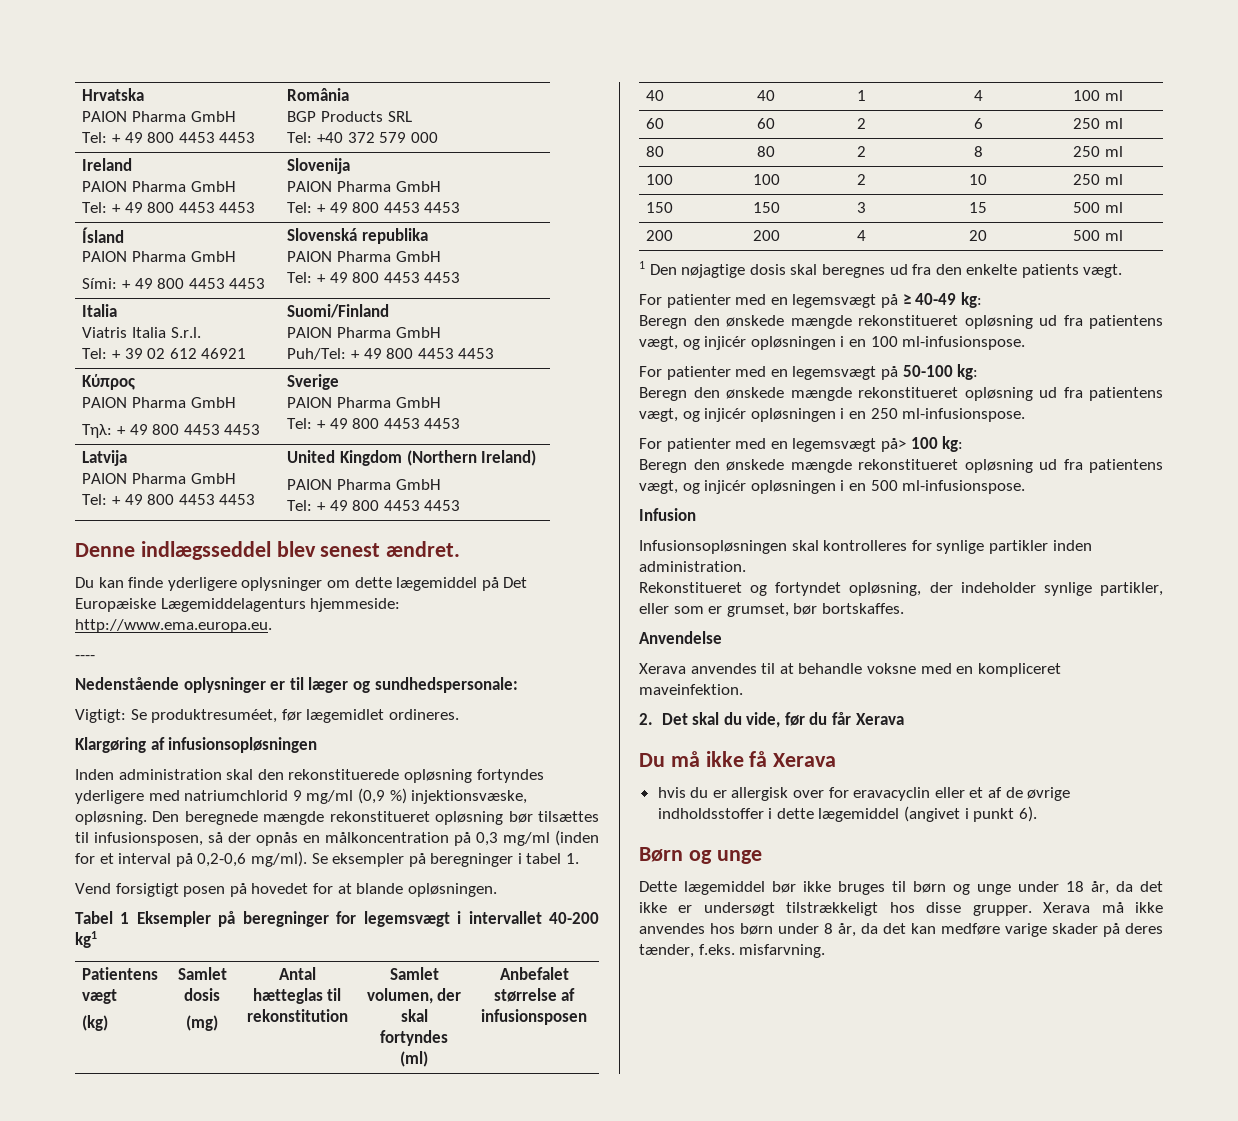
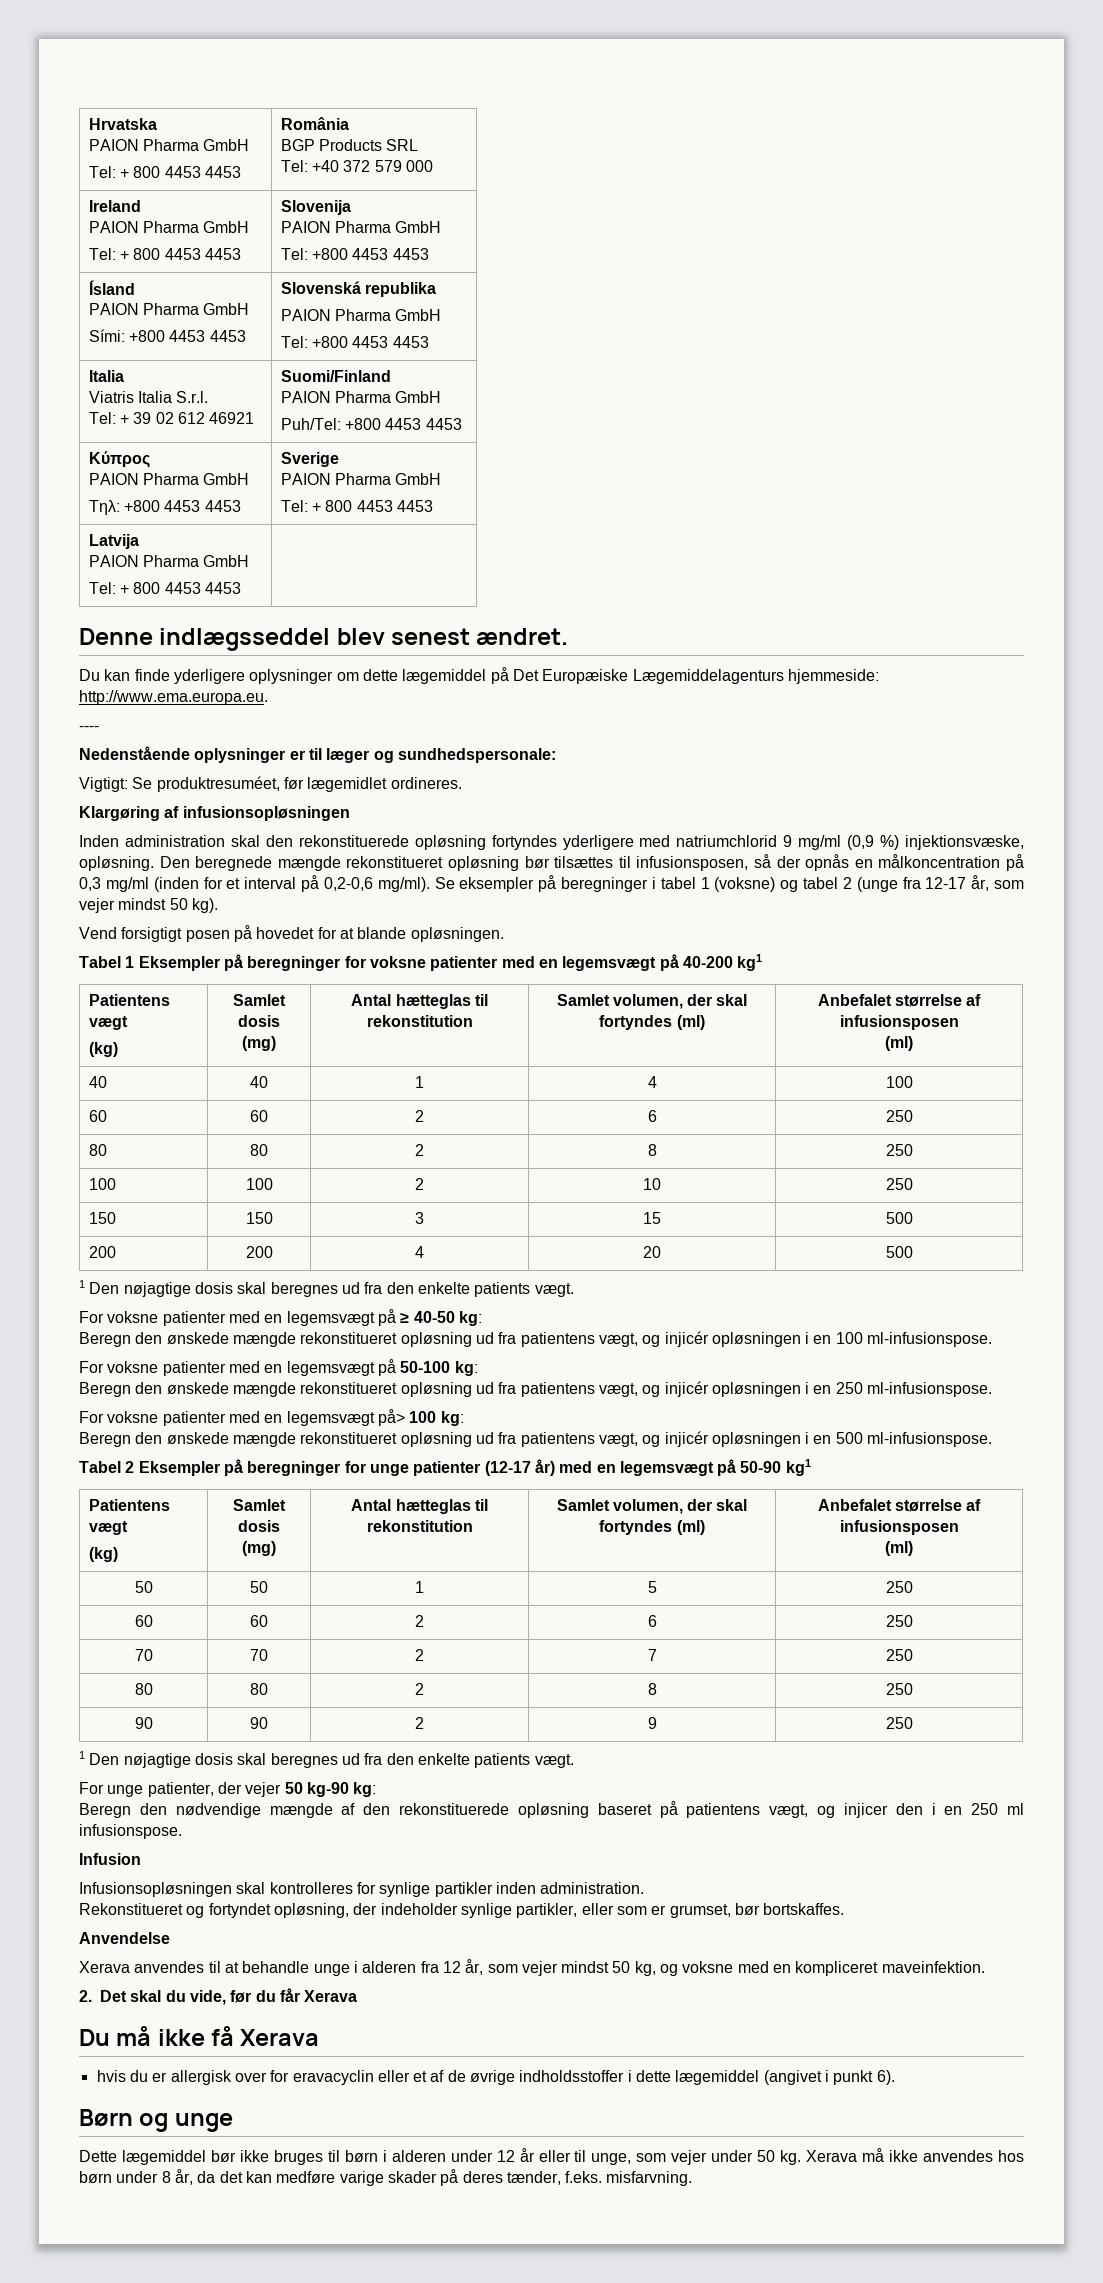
[124,132,143,143] 49 -> (129, 173) none
[124,202,143,213] 49 -> (129, 255) none
[317,202,380,213] + 49 800 -> [311,248,348,260] +800
[122,278,185,289] + 49 800 -> [128,330,165,342] +800
[317,272,380,283] + 49 800 -> [311,336,348,348] +800
[351,348,414,359] + 49 800 -> [344,418,381,430] +800
[117,424,180,435] + 49 800 -> [123,500,160,512] +800
[329,418,348,429] 49 -> (321, 507) none
[124,494,256,505] [287,450,537,466] [287,479,441,490] [287,500,461,511] 49 800 4453 4453 | United Kingdom (Northern Ireland) // PAION Pharma GmbH // Tel: + 49 800 4453 4453 -> [133,582,241,594] 800 4453 4453 |
[566,853,580,864] 1. -> [700,875,1025,892] [79,898,218,913] 1 (voksne) og tabel 2 (unge fra 12-17 år, som vejer mindst 50 kg).
[363,911,542,927] legemsvægt i intervallet -> [369,954,679,971] voksne patienter med en legemsvægt på
(587, 1017) none -> [885,1036,913,1051] // (ml)
[1104,90,1123,101] [646,118,665,129] [757,118,775,129] [856,118,866,129] [973,118,983,129] [1073,118,1123,129] [646,146,665,157] [757,146,775,157] [856,146,866,157] [973,146,983,157] [1073,146,1123,157] ml // 60 | 60 | 2 | 6 | 250 ml // 80 | 80 | 2 | 8 | 250 ml -> [88,1110,107,1122] [250,1110,268,1122] [415,1110,424,1122] [647,1110,657,1122] [885,1110,913,1122] [88,1144,107,1156] [250,1144,268,1156] [415,1144,424,1156] [647,1144,657,1156] [885,1144,913,1156] // 60 | 60 | 2 | 6 | 250 // 80 | 80 | 2 | 8 | 250
[1104,174,1123,185] ml -> (913, 1184) none
[1104,202,1123,213] ml -> (913, 1218) none
[1104,230,1123,241] ml -> (913, 1252) none
(662, 299) none -> [107,1311,159,1323] voksne
[915,293,957,305] 40-49 -> [413,1311,455,1323] 40-50
(662, 371) none -> [107,1361,159,1373] voksne
(662, 443) none -> [107,1411,159,1423] voksne
(1026, 487) none -> [79,1459,811,1476] [88,1499,170,1511] [88,1521,128,1535] [88,1547,118,1562] [233,1499,286,1511] [238,1520,280,1532] [242,1541,276,1556] [351,1499,488,1514] [366,1520,473,1532] [556,1499,748,1514] [599,1520,705,1535] [817,1499,982,1512] [839,1520,959,1535] [885,1541,913,1556] [134,1581,153,1593] [250,1581,268,1593] [415,1581,424,1593] [647,1581,657,1593] [885,1581,913,1593] [134,1615,153,1627] [250,1615,268,1627] [415,1615,424,1627] [647,1615,657,1627] [885,1615,913,1627] [134,1649,153,1661] [250,1649,268,1661] [415,1649,424,1661] [647,1649,657,1661] [885,1649,913,1661] [134,1683,153,1695] [250,1683,268,1695] [415,1683,424,1695] [647,1683,657,1695] [885,1683,913,1695] [134,1717,153,1729] [250,1717,268,1729] [415,1717,424,1729] [647,1717,657,1729] [885,1717,913,1729] [79,1751,574,1768] [79,1782,377,1797] [79,1801,1025,1818] [79,1824,182,1839] // Tabel 2 Eksempler på beregninger for unge patienter (12-17 år) med en legemsvægt på 50-90 kg1 // Patientens vægt // (kg) | Samlet dosis // (mg) | Antal hætteglas til rekonstitution | Samlet volumen, der skal fortyndes (ml) | Anbefalet størrelse af infusionsposen // (ml) // 50 | 50 | 1 | 5 | 250 // 60 | 60 | 2 | 6 | 250 // 70 | 70 | 2 | 7 | 250 // 80 | 80 | 2 | 8 | 250 // 90 | 90 | 2 | 9 | 250 // 1 Den nøjagtige dosis skal beregnes ud fra den enkelte patients vægt. // For unge patienter, der vejer 50 kg-90 kg: // Beregn den nødvendige mængde af den rekonstituerede opløsning baseret på patientens vægt, og injicer den i en 250 ml infusionspose.
(863, 668) none -> [313,1959,679,1976] unge i alderen fra 12 år, som vejer mindst 50 kg, og
[953,881,1163,895] [639,902,1032,916] og unge under 18 år, da det ikke er undersøgt tilstrækkeligt hos disse grupper. -> [382,2148,802,2165] i alderen under 12 år eller til unge, som vejer under 50 kg.

